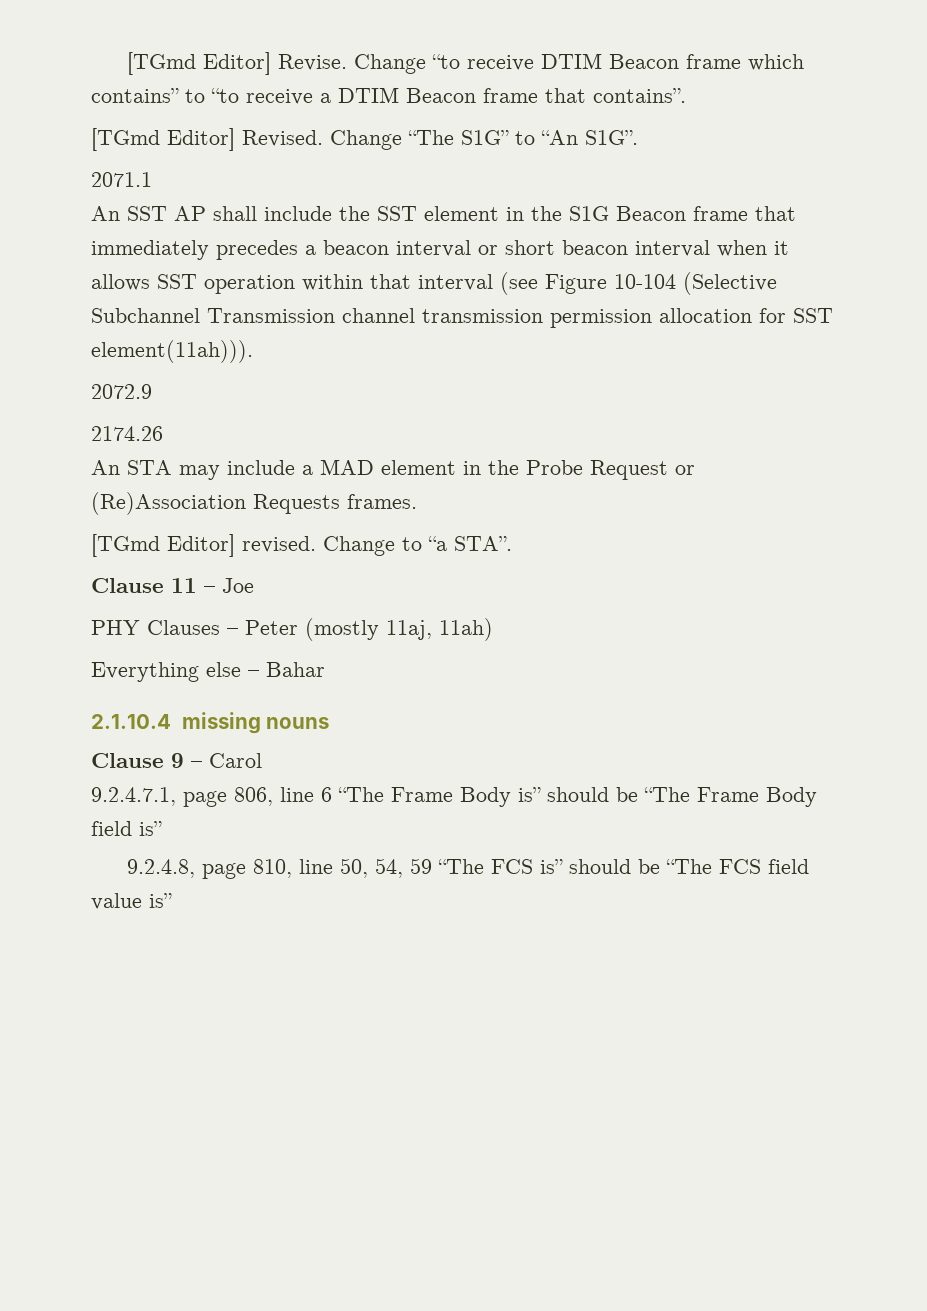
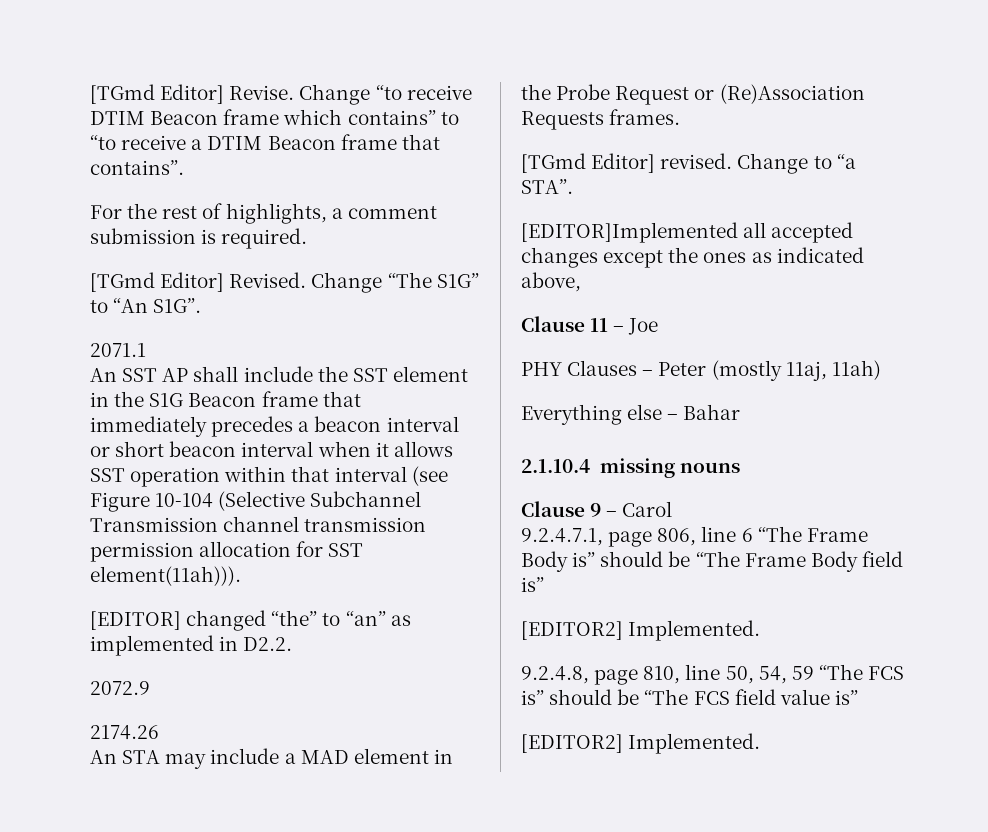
(686, 95) none -> [90,203,437,224] [90,228,308,249] // For the rest of highlights, a comment submission is required.
(253, 351) none -> [90,610,411,631] [90,635,293,656] // [EDITOR] changed “the” to “an” as implemented in D2.2.
(512, 543) none -> [521,222,854,243] [521,247,864,268] [521,272,581,292] // [EDITOR]Implemented all accepted changes except the ones as indicated above,
(162, 828) none -> [521,620,761,641] // [EDITOR2] Implemented.
(172, 900) none -> [521,733,761,754] // [EDITOR2] Implemented.

